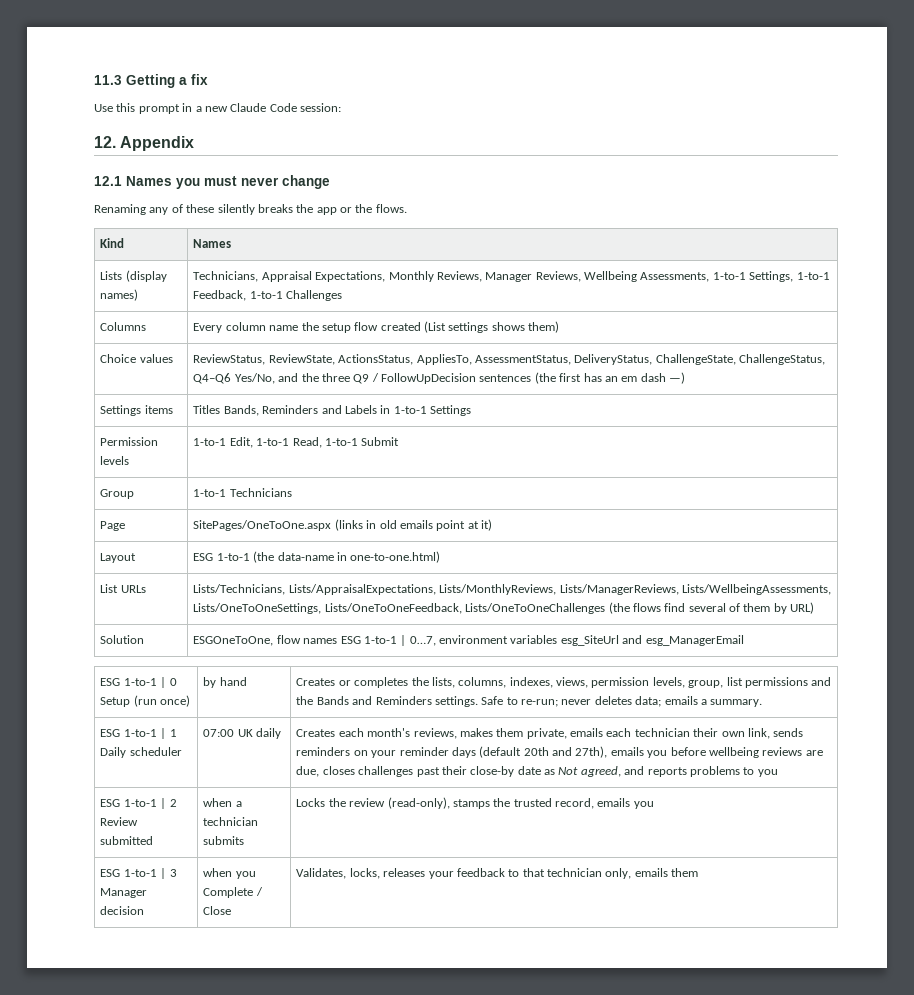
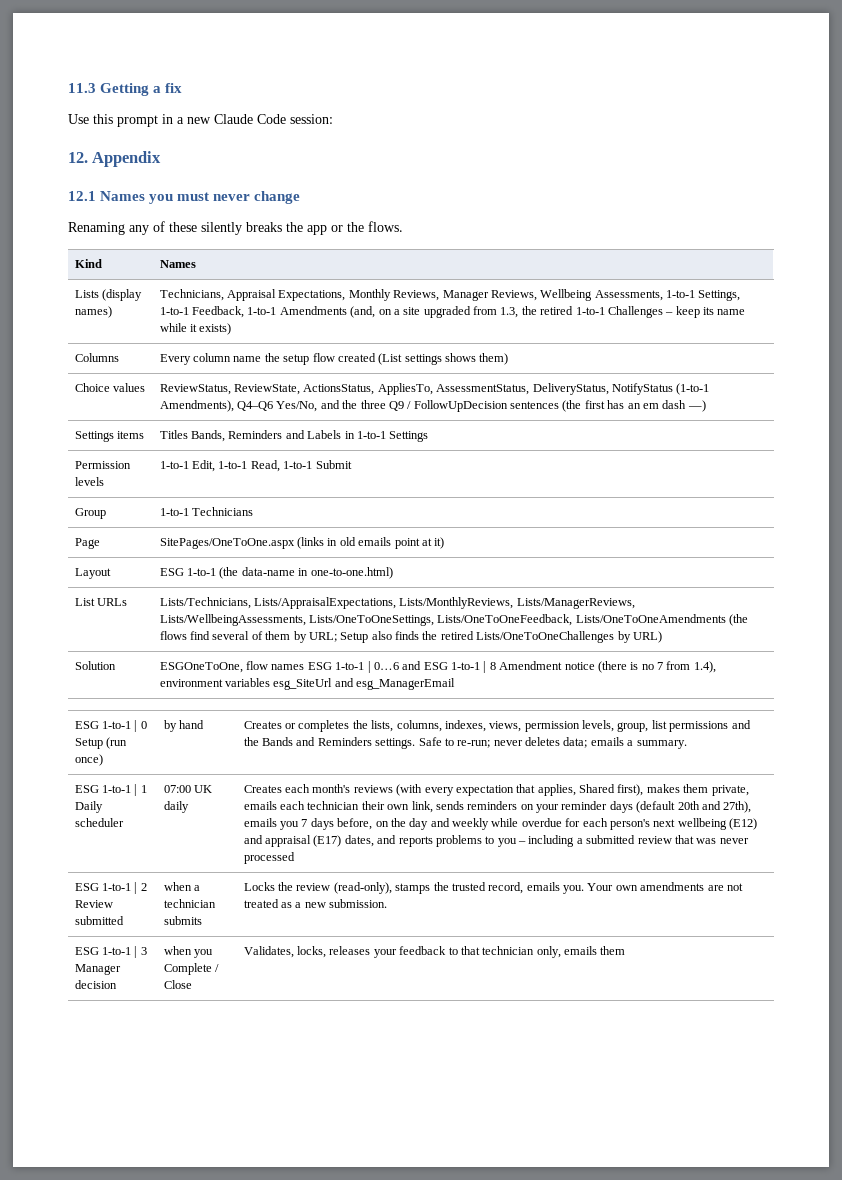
[286,290,343,301] Challenges -> [279,306,746,318] [159,323,232,335] Amendments (and, on a site upgraded from 1.3, the retired 1-to-1 Challenges – keep its name while it exists)
[655,354,826,365] ChallengeState, ChallengeStatus, -> [611,383,710,395] [159,400,234,412] NotifyStatus (1-to-1 Amendments),
[465,603,606,614] Lists/OneToOneChallenges -> [575,614,726,623] Lists/OneToOneAmendments
(787, 608) none -> [308,631,631,643] URL; Setup also finds the retired Lists/OneToOneChallenges by
[409,636,436,646] 0…7, -> [373,661,716,673] 0…6 and ESG 1-to-1 | 8 Amendment notice (there is no 7 from 1.4),
[413,728,457,739] reviews, -> [353,784,644,796] reviews (with every expectation that applies, Shared first),
[670,747,823,758] [296,766,621,777] before wellbeing reviews are due, closes challenges past their close-by date as Not agreed, -> [301,818,758,830] [243,835,374,847] 7 days before, on the day and weekly while overdue for each person's next wellbeing (E12) and appraisal (E17) dates,
(778, 773) none -> [518,835,749,847] [243,852,295,864] – including a submitted review that was never processed
[633,801,654,809] you -> [563,882,743,894] [243,899,388,908] you. Your own amendments are not treated as a new submission.

